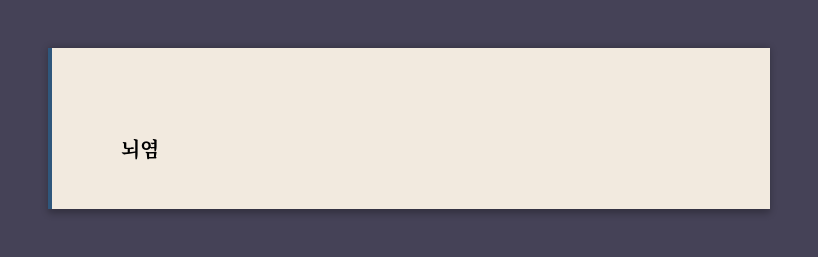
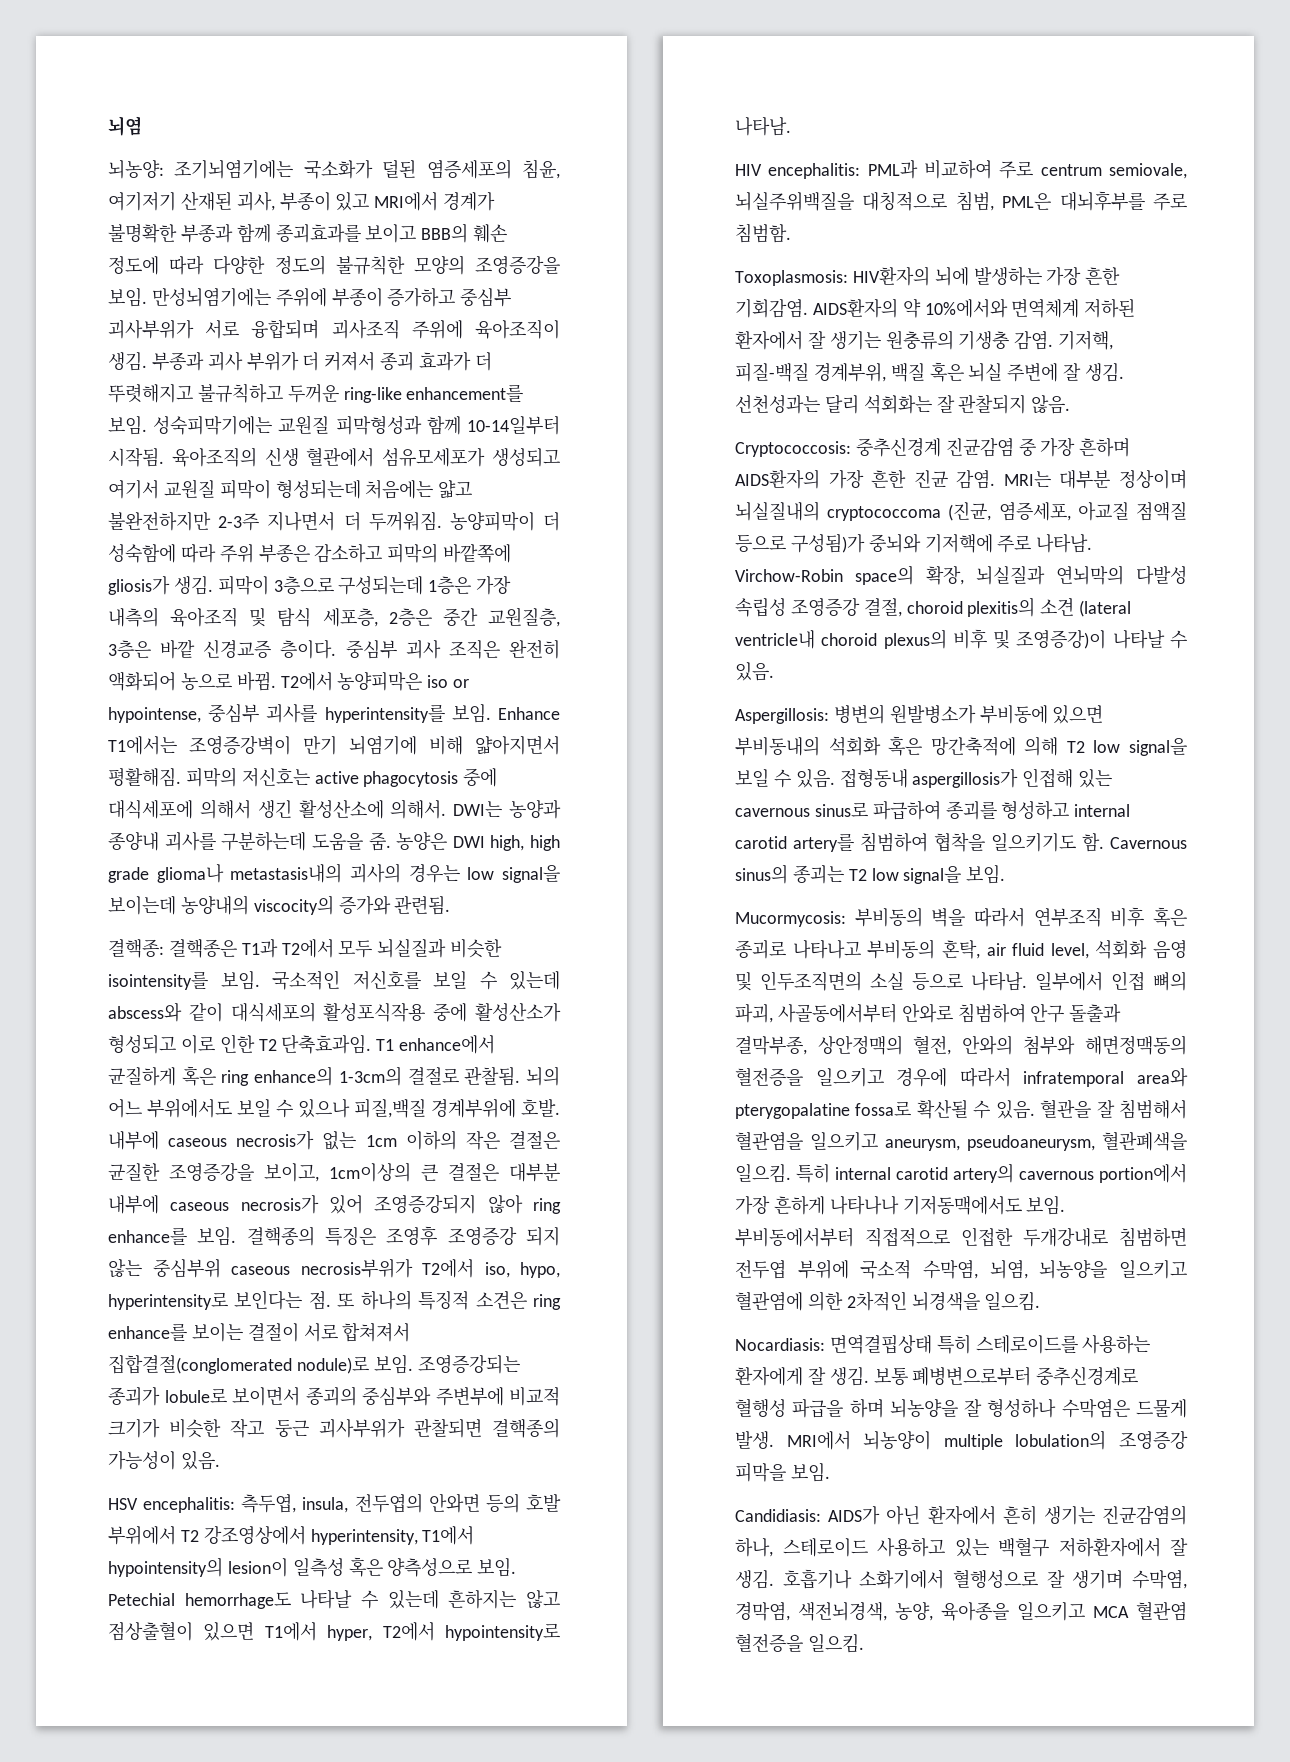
(159, 149) none -> [108,159,560,179] [108,192,496,211] [108,223,508,243] [108,255,560,275] [108,288,512,307] [108,320,560,339] [108,352,492,371] [108,383,524,403] [108,415,560,435] [108,447,560,467] [108,479,473,499] [108,511,561,531] [108,543,512,563] [108,575,512,595] [108,607,560,627] [108,639,560,659] [108,671,470,691] [108,704,560,723] [108,735,560,755] [108,767,498,787] [108,799,561,819] [108,832,560,851] [108,863,560,883] [108,895,451,915] [108,939,503,958] [108,970,560,990] [108,1002,561,1022] [108,1034,496,1054] [108,1066,560,1086] [108,1098,560,1118] [108,1130,560,1150] [108,1162,560,1182] [108,1194,561,1214] [108,1226,560,1246] [108,1259,560,1278] [108,1290,562,1310] [108,1322,411,1342] [108,1354,520,1374] [108,1386,560,1406] [108,1418,560,1438] [108,1451,220,1470] [108,1493,561,1513] [108,1525,475,1545] [108,1557,517,1577] [108,1589,561,1609] [108,1621,560,1641] [735,116,791,136] [735,160,1187,179] [735,191,1187,211] [735,223,791,243] [735,266,1121,286] [735,298,1136,318] [735,330,1114,350] [735,362,1125,382] [735,394,1071,414] [735,438,1131,457] [735,469,1187,489] [735,501,1187,521] [735,533,1093,553] [735,565,1187,585] [735,597,1132,617] [735,629,1187,649] [735,662,774,681] [735,704,1104,724] [735,736,1187,756] [735,768,1113,788] [735,800,1131,820] [735,832,1187,852] [735,864,1006,884] [735,907,1187,927] [735,939,1187,959] [735,971,1187,991] [735,1003,1122,1023] [735,1035,1187,1055] [735,1067,1188,1087] [735,1099,1187,1119] [735,1131,1187,1151] [735,1163,1187,1183] [735,1195,1066,1215] [735,1227,1187,1247] [735,1260,1187,1279] [735,1291,1041,1311] [735,1334,1151,1354] [735,1366,1139,1386] [735,1398,1187,1418] [735,1430,1188,1450] [735,1462,830,1482] [735,1505,1187,1525] [735,1537,1188,1557] [735,1569,1187,1589] [735,1601,1187,1621] [735,1633,864,1653] // 뇌농양: 조기뇌염기에는 국소화가 덜된 염증세포의 침윤, 여기저기 산재된 괴사, 부종이 있고 MRI에서 경계가 불명확한 부종과 함께 종괴효과를 보이고 BBB의 훼손 정도에 따라 다양한 정도의 불규칙한 모양의 조영증강을 보임. 만성뇌염기에는 주위에 부종이 증가하고 중심부 괴사부위가 서로 융합되며 괴사조직 주위에 육아조직이 생김. 부종과 괴사 부위가 더 커져서 종괴 효과가 더 뚜렷해지고 불규칙하고 두꺼운 ring-like enhancement를 보임. 성숙피막기에는 교원질 피막형성과 함께 10-14일부터 시작됨. 육아조직의 신생 혈관에서 섬유모세포가 생성되고 여기서 교원질 피막이 형성되는데 처음에는 얇고 불완전하지만 2-3주 지나면서 더 두꺼워짐. 농양피막이 더 성숙함에 따라 주위 부종은 감소하고 피막의 바깥쪽에 gliosis가 생김. 피막이 3층으로 구성되는데 1층은 가장 내측의 육아조직 및 탐식 세포층, 2층은 중간 교원질층, 3층은 바깥 신경교증 층이다. 중심부 괴사 조직은 완전히 액화되어 농으로 바뀜. T2에서 농양피막은 iso or hypointense, 중심부 괴사를 hyperintensity를 보임. Enhance T1에서는 조영증강벽이 만기 뇌염기에 비해 얇아지면서 평활해짐. 피막의 저신호는 active phagocytosis 중에 대식세포에 의해서 생긴 활성산소에 의해서. DWI는 농양과 종양내 괴사를 구분하는데 도움을 줌. 농양은 DWI high, high grade glioma나 metastasis내의 괴사의 경우는 low signal을 보이는데 농양내의 viscocity의 증가와 관련됨. // 결핵종: 결핵종은 T1과 T2에서 모두 뇌실질과 비슷한 isointensity를 보임. 국소적인 저신호를 보일 수 있는데 abscess와 같이 대식세포의 활성포식작용 중에 활성산소가 형성되고 이로 인한 T2 단축효과임. T1 enhance에서 균질하게 혹은 ring enhance의 1-3cm의 결절로 관찰됨. 뇌의 어느 부위에서도 보일 수 있으나 피질,백질 경계부위에 호발. 내부에 caseous necrosis가 없는 1cm 이하의 작은 결절은 균질한 조영증강을 보이고, 1cm이상의 큰 결절은 대부분 내부에 caseous necrosis가 있어 조영증강되지 않아 ring enhance를 보임. 결핵종의 특징은 조영후 조영증강 되지 않는 중심부위 caseous necrosis부위가 T2에서 iso, hypo, hyperintensity로 보인다는 점. 또 하나의 특징적 소견은 ring enhance를 보이는 결절이 서로 합쳐져서 집합결절(conglomerated nodule)로 보임. 조영증강되는 종괴가 lobule로 보이면서 종괴의 중심부와 주변부에 비교적 크기가 비슷한 작고 둥근 괴사부위가 관찰되면 결핵종의 가능성이 있음. // HSV encephalitis: 측두엽, insula, 전두엽의 안와면 등의 호발 부위에서 T2 강조영상에서 hyperintensity, T1에서 hypointensity의 lesion이 일측성 혹은 양측성으로 보임. Petechial hemorrhage도 나타날 수 있는데 흔하지는 않고 점상출혈이 있으면 T1에서 hyper, T2에서 hypointensity로 나타남. // HIV encephalitis: PML과 비교하여 주로 centrum semiovale, 뇌실주위백질을 대칭적으로 침범, PML은 대뇌후부를 주로 침범함. // Toxoplasmosis: HIV환자의 뇌에 발생하는 가장 흔한 기회감염. AIDS환자의 약 10%에서와 면역체계 저하된 환자에서 잘 생기는 원충류의 기생충 감염. 기저핵, 피질-백질 경계부위, 백질 혹은 뇌실 주변에 잘 생김. 선천성과는 달리 석회화는 잘 관찰되지 않음. // Cryptococcosis: 중추신경계 진균감염 중 가장 흔하며 AIDS환자의 가장 흔한 진균 감염. MRI는 대부분 정상이며 뇌실질내의 cryptococcoma (진균, 염증세포, 아교질 점액질 등으로 구성됨)가 중뇌와 기저핵에 주로 나타남. Virchow-Robin space의 확장, 뇌실질과 연뇌막의 다발성 속립성 조영증강 결절, choroid plexitis의 소견 (lateral ventricle내 choroid plexus의 비후 및 조영증강)이 나타날 수 있음. // Aspergillosis: 병변의 원발병소가 부비동에 있으면 부비동내의 석회화 혹은 망간축적에 의해 T2 low signal을 보일 수 있음. 접형동내 aspergillosis가 인접해 있는 cavernous sinus로 파급하여 종괴를 형성하고 internal carotid artery를 침범하여 협착을 일으키기도 함. Cavernous sinus의 종괴는 T2 low signal을 보임. // Mucormycosis: 부비동의 벽을 따라서 연부조직 비후 혹은 종괴로 나타나고 부비동의 혼탁, air fluid level, 석회화 음영 및 인두조직면의 소실 등으로 나타남. 일부에서 인접 뼈의 파괴, 사골동에서부터 안와로 침범하여 안구 돌출과 결막부종, 상안정맥의 혈전, 안와의 첨부와 해면정맥동의 혈전증을 일으키고 경우에 따라서 infratemporal area와 pterygopalatine fossa로 확산될 수 있음. 혈관을 잘 침범해서 혈관염을 일으키고 aneurysm, pseudoaneurysm, 혈관폐색을 일으킴. 특히 internal carotid artery의 cavernous portion에서 가장 흔하게 나타나나 기저동맥에서도 보임. 부비동에서부터 직접적으로 인접한 두개강내로 침범하면 전두엽 부위에 국소적 수막염, 뇌염, 뇌농양을 일으키고 혈관염에 의한 2차적인 뇌경색을 일으킴. // Nocardiasis: 면역결핍상태 특히 스테로이드를 사용하는 환자에게 잘 생김. 보통 폐병변으로부터 중추신경계로 혈행성 파급을 하며 뇌농양을 잘 형성하나 수막염은 드물게 발생. MRI에서 뇌농양이 multiple lobulation의 조영증강 피막을 보임. // Candidiasis: AIDS가 아닌 환자에서 흔히 생기는 진균감염의 하나, 스테로이드 사용하고 있는 백혈구 저하환자에서 잘 생김. 호흡기나 소화기에서 혈행성으로 잘 생기며 수막염, 경막염, 색전뇌경색, 농양, 육아종을 일으키고 MCA 혈관염 혈전증을 일으킴.

